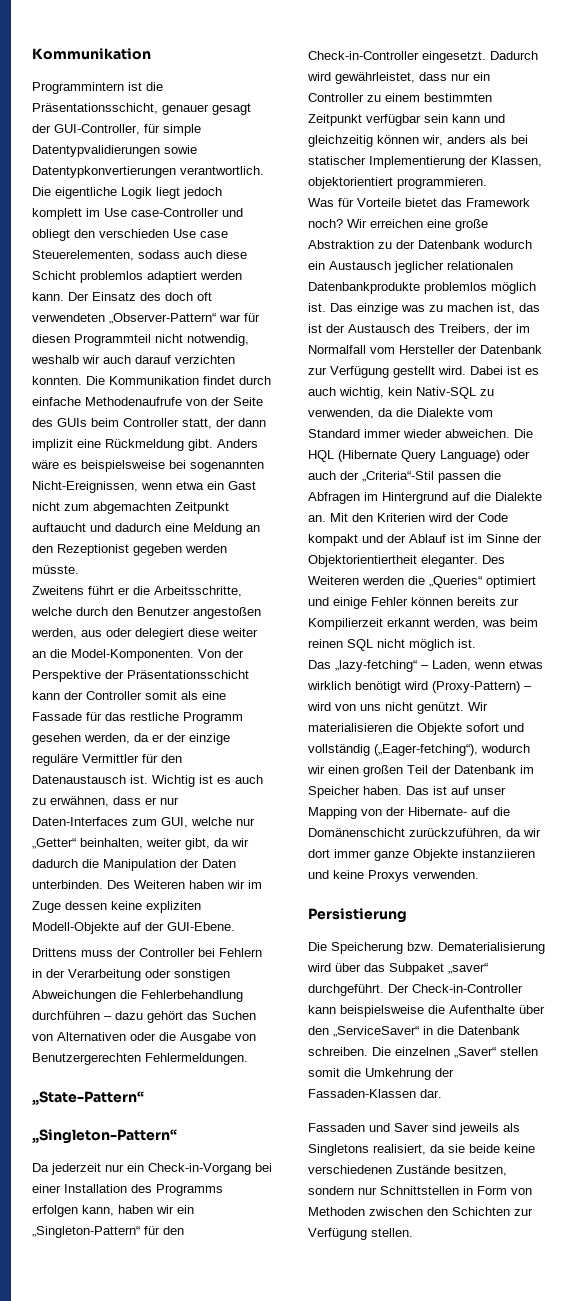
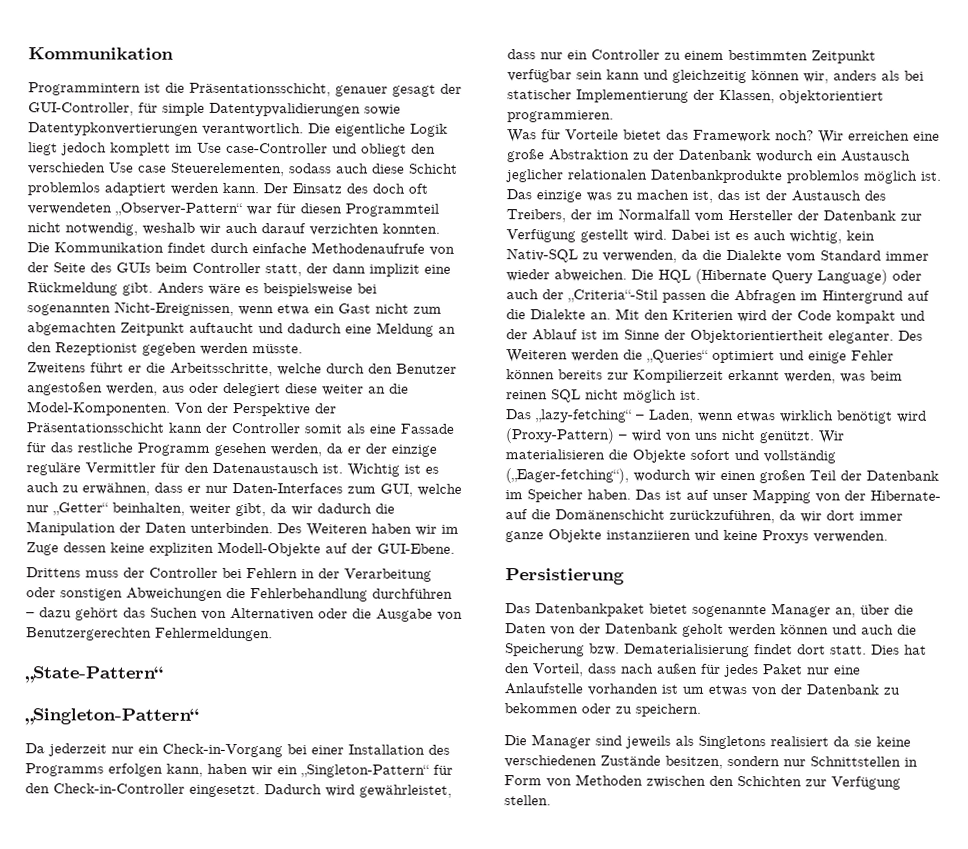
[308,942,545,954] [307,963,488,975] [308,984,523,996] [308,1005,545,1017] [308,1026,520,1037] [308,1047,538,1058] [308,1068,454,1080] [308,1089,442,1098] [308,1123,429,1132] Die Speicherung bzw. Dematerialisierung wird über das Subpaket „saver“ durchgeführt. Der Check-in-Controller kann beispielsweise die Aufenthalte über den „ServiceSaver“ in die Datenbank schreiben. Die einzelnen „Saver“ stellen somit die Umkehrung der Fassaden-Klassen dar. // Fassaden und Saver -> [505,603,914,618] [505,623,917,637] [505,643,927,658] [505,663,861,678] [504,683,900,697] [504,703,701,717] [504,734,591,749] Das Datenbankpaket bietet sogenannte Manager an, über die Daten von der Datenbank geholt werden können und auch die Speicherung bzw. Dematerialisierung findet dort statt. Dies hat den Vorteil, dass nach außen für jedes Paket nur eine Anlaufstelle vorhanden ist um etwas von der Datenbank zu bekommen oder zu speichern. // Die Manager
[373,1144,426,1155] realisiert, -> [770,736,829,747] realisiert
[469,1144,500,1153] beide -> (872, 742) none

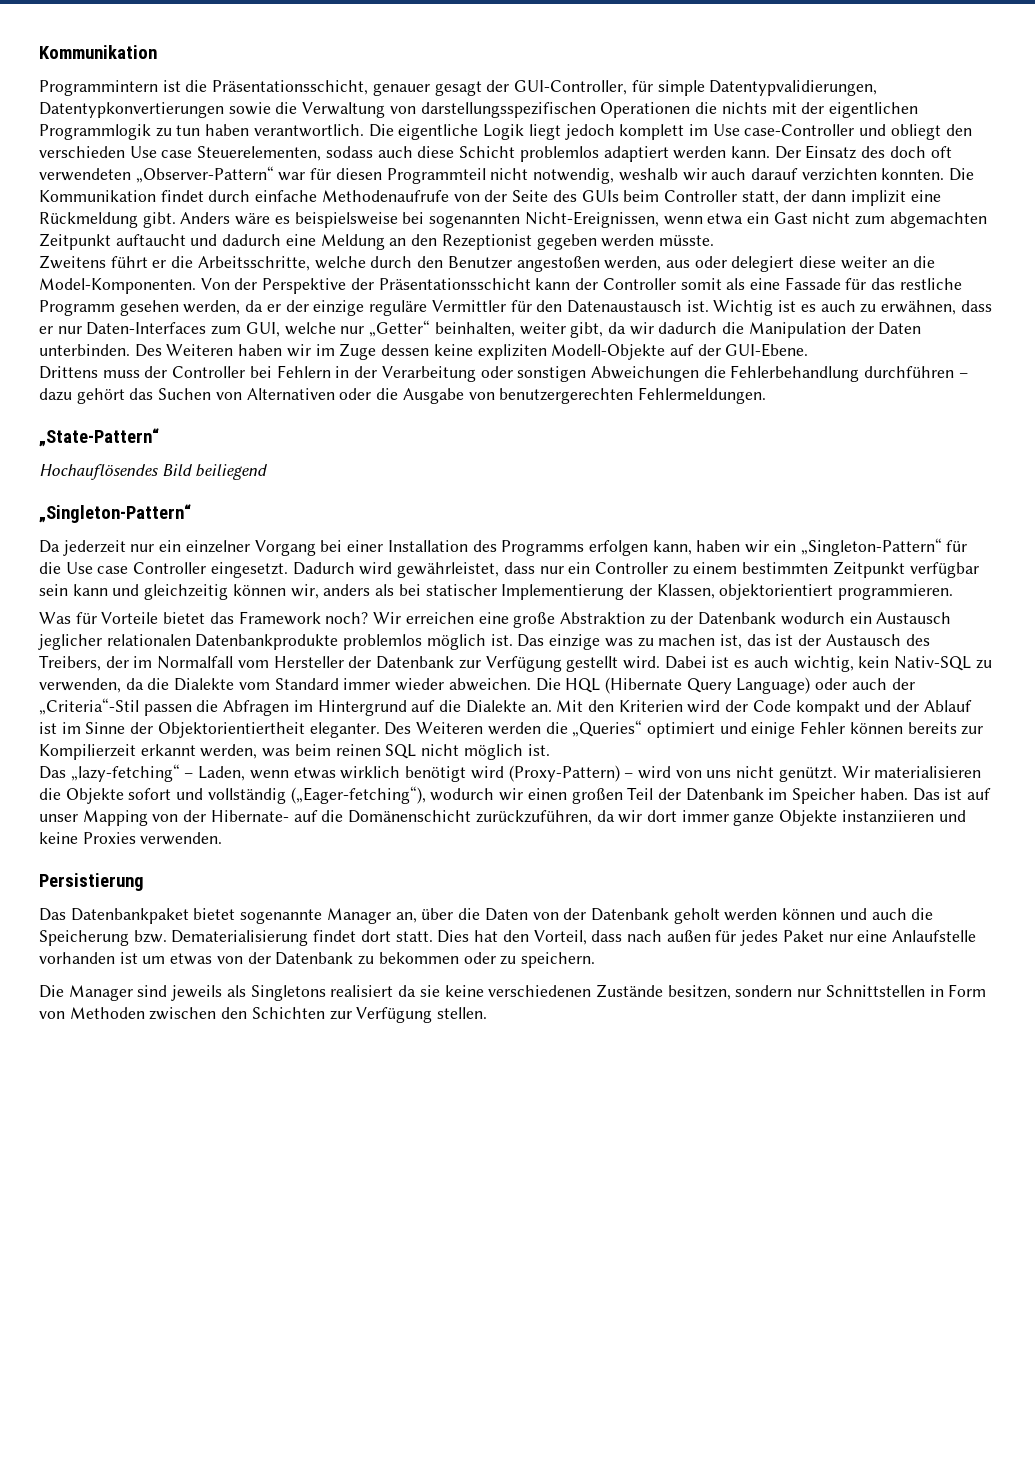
[209,102,401,117] [28,122,199,136] Datentypvalidierungen sowie Datentypkonvertierungen -> [709,80,878,96] [39,102,918,118] [39,124,250,140] Datentypvalidierungen, Datentypkonvertierungen sowie die Verwaltung von darstellungsspezifischen Operationen die nichts mit der eigentlichen Programmlogik zu tun haben
[26,627,152,641] Benutzergerechten -> [499,388,634,404] benutzergerechten
(164, 675) none -> [39,464,269,480] // Hochauflösendes Bild beiliegend
[162,743,283,758] Check-in-Vorgang -> [185,540,316,556] einzelner Vorgang
[25,783,185,794] den Check-in-Controller -> [39,562,207,574] die Use case Controller
[762,530,809,544] Proxys -> [82,832,136,844] Proxies

